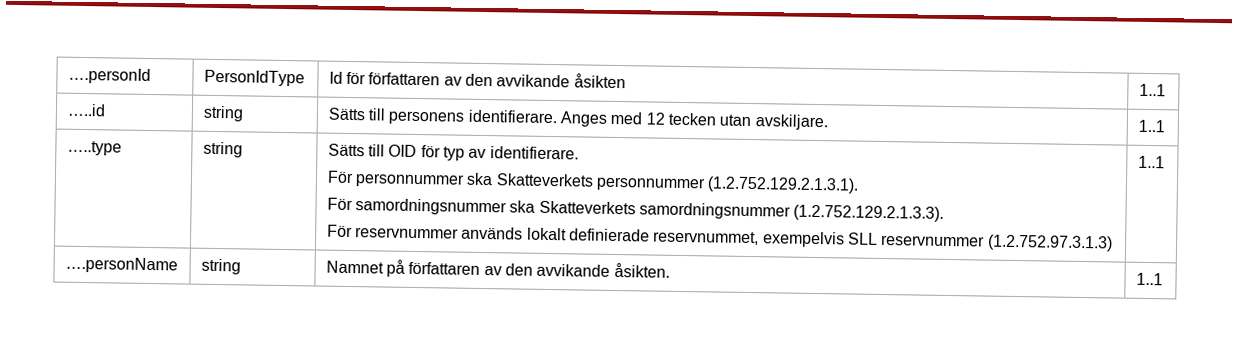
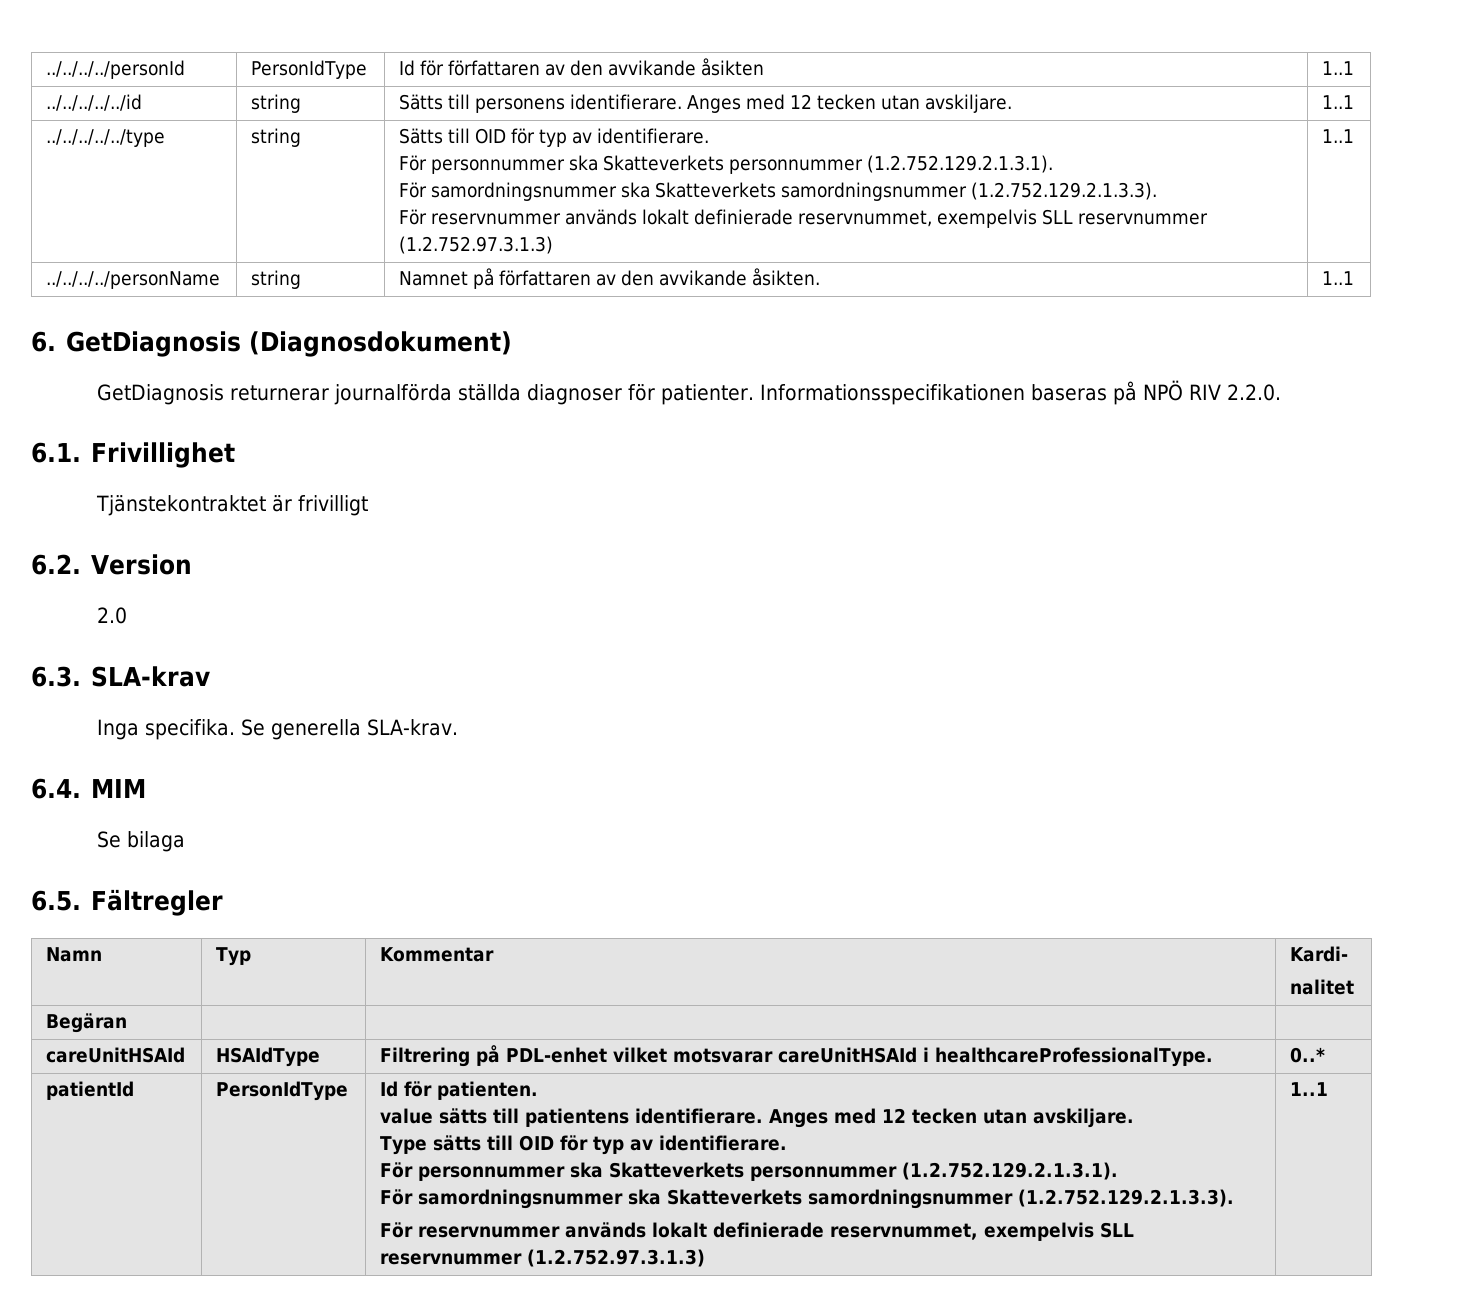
[67,67,151,84] ….personId -> [46,60,186,79] ../../../../personId
[66,103,106,117] …..id -> [46,94,143,111] ../../../../../id
[66,140,122,156] …..type -> [46,129,166,147] ../../../../../type
[64,256,178,274] ….personName -> [46,271,221,289] ../../../../personName
(1163, 279) none -> [31,331,513,357] [96,380,1281,405] [31,442,236,468] [95,495,368,516] [31,554,193,575] [96,607,127,624] [31,666,211,687] [96,719,458,740] [31,778,147,799] [96,831,185,852] [31,889,224,916] [46,947,103,962] [216,947,252,966] [380,947,495,962] [1290,946,1349,962] [1290,979,1355,995] [46,1013,128,1033] [46,1047,186,1063] [216,1047,321,1067] [380,1045,1214,1067] [1290,1047,1326,1063] [46,1081,135,1100] [216,1081,349,1101] [380,1081,539,1100] [380,1108,1135,1128] [380,1135,788,1155] [380,1162,1119,1181] [380,1189,1235,1209] [380,1222,1135,1241] [380,1249,706,1267] [1290,1082,1329,1096] // 6. GetDiagnosis (Diagnosdokument) // GetDiagnosis returnerar journalförda ställda diagnoser för patienter. Informationsspecifikationen baseras på NPÖ RIV 2.2.0. // 6.1. Frivillighet // Tjänstekontraktet är frivilligt // 6.2. Version // 2.0 // 6.3. SLA-krav // Inga specifika. Se generella SLA-krav. // 6.4. MIM // Se bilaga // 6.5. Fältregler // Namn | Typ | Kommentar | Kardi- // nalitet // Begäran | | | // careUnitHSAId | HSAIdType | Filtrering på PDL-enhet vilket motsvarar careUnitHSAId i healthcareProfessionalType. | 0..* // patientId | PersonIdType | Id för patienten. // value sätts till patientens identifierare. Anges med 12 tecken utan avskiljare. // Type sätts till OID för typ av identifierare. // För personnummer ska Skatteverkets personnummer (1.2.752.129.2.1.3.1). // För samordningsnummer ska Skatteverkets samordningsnummer (1.2.752.129.2.1.3.3). // För reservnummer används lokalt definierade reservnummet, exempelvis SLL reservnummer (1.2.752.97.3.1.3) | 1..1

